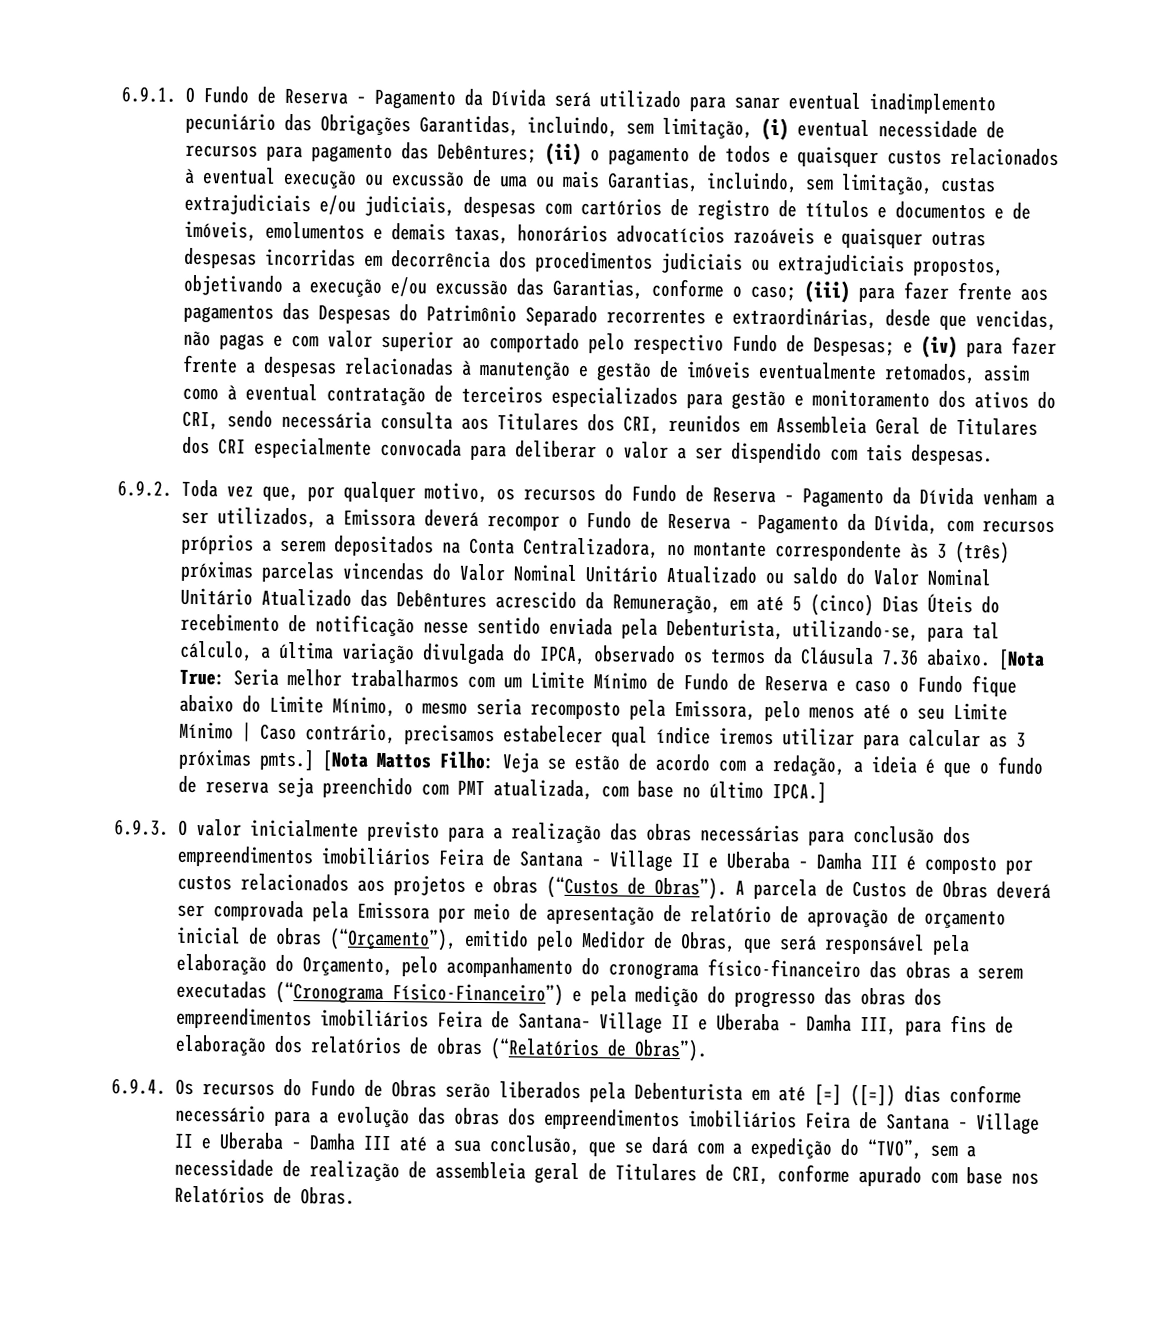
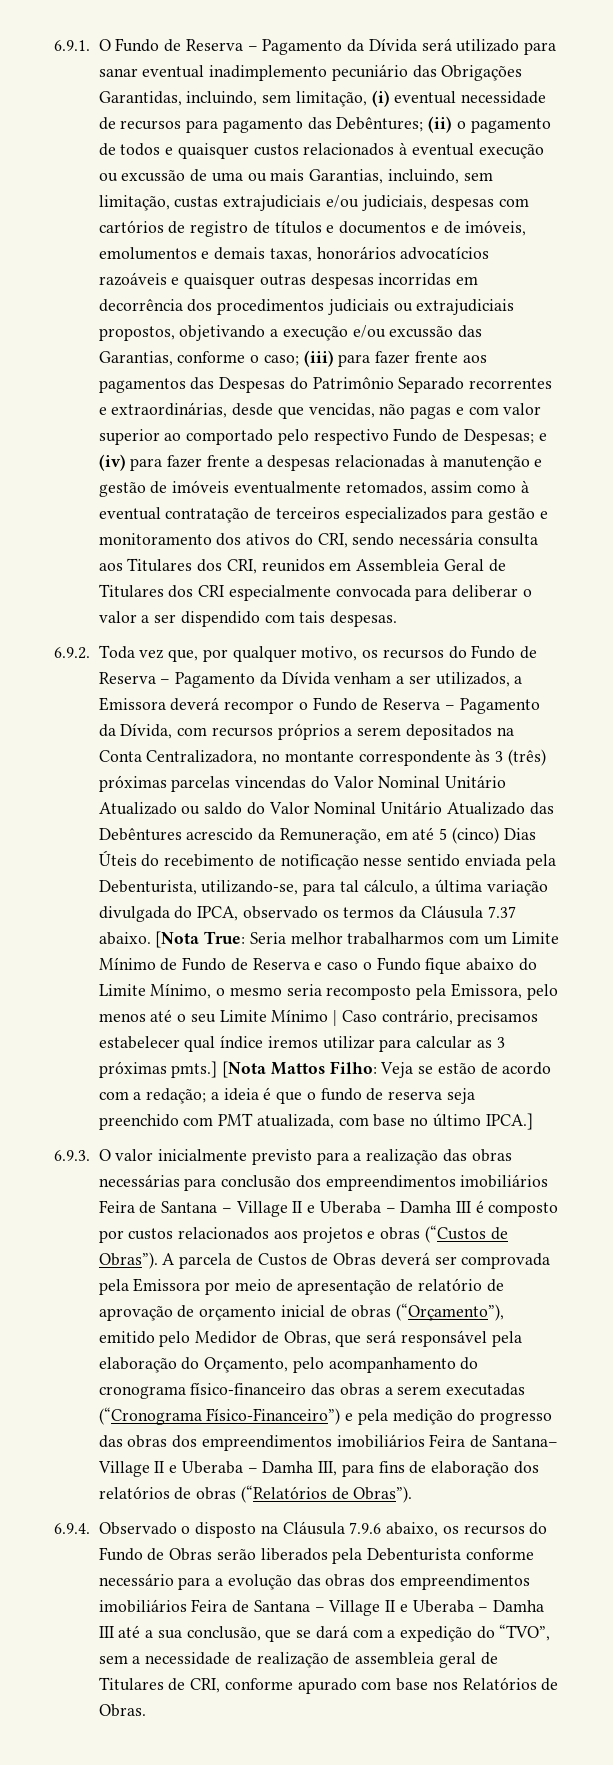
[881,649,919,666] 7.36 -> [487,906,516,918] 7.37
[772,755,846,776] redação, -> [146,1088,207,1104] redação;
[175,1078,194,1096] Os -> [98,1521,459,1538] Observado o disposto na Cláusula 7.9.6 abaixo, os
[751,1083,941,1107] em até [=] ([=]) dias -> (462, 1554) none

